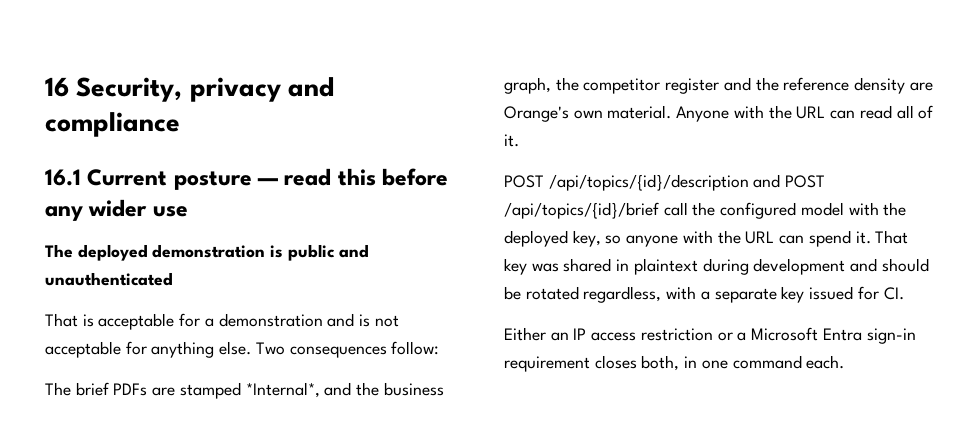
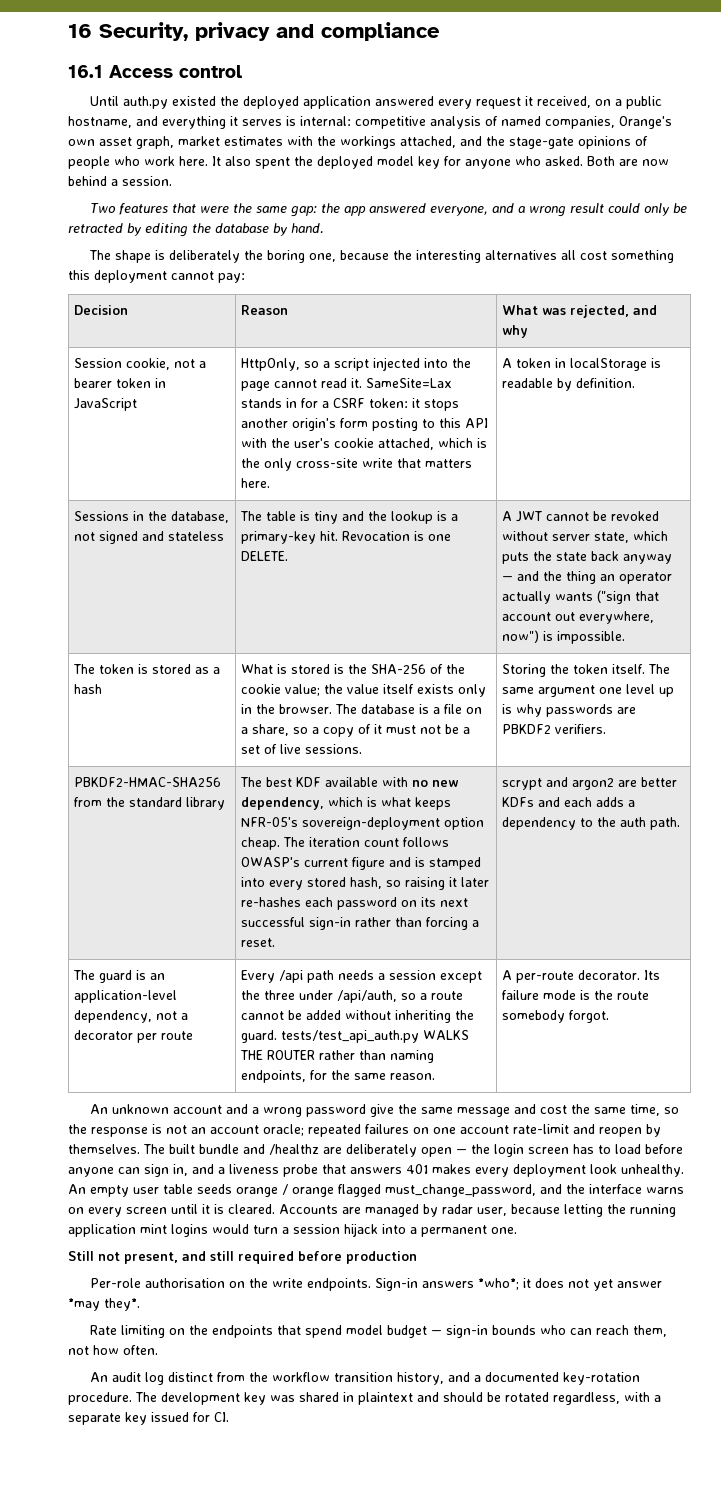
[87,168,449,190] [45,199,188,221] [45,244,369,261] [45,272,173,286] [45,313,399,330] [45,341,440,358] [45,382,444,399] [504,77,933,94] [504,105,934,122] [504,134,519,147] [504,174,826,191] [504,202,907,219] [504,230,909,247] Current posture — read this before any wider use // The deployed demonstration is public and unauthenticated // That is acceptable for a demonstration and is not acceptable for anything else. Two consequences follow: // The brief PDFs are stamped *Internal*, and the business graph, the competitor register and the reference density are Orange's own material. Anyone with the URL can read all of it. // POST /api/topics/{id}/description and POST /api/topics/{id}/brief call the configured model with the deployed key, so anyone with the URL can spend it. That -> [109,65,242,78] [89,96,662,109] [68,116,672,129] [68,136,648,149] [68,156,669,169] [68,176,172,186] [89,203,687,217] [68,223,324,237] [88,250,674,263] [68,270,245,283] [74,305,129,315] [241,305,289,315] [502,305,658,318] [502,325,529,338] [74,358,207,370] [74,378,167,388] [74,398,138,411] [241,357,472,371] [241,378,453,391] [241,398,460,411] [241,418,489,431] [241,438,488,450] [241,458,473,471] [241,478,271,488] [502,358,662,371] [502,378,636,391] [74,511,230,523] [74,531,225,544] [240,511,459,524] [241,531,452,544] [241,551,289,561] [502,511,660,522] [502,531,669,543] [502,551,673,564] [502,571,673,584] [502,590,660,604] [502,611,655,624] [502,630,626,644] [73,664,221,674] [74,684,103,694] [241,664,466,674] [241,684,487,697] [241,704,483,714] [241,724,471,737] [241,744,363,754] [502,664,671,677] [502,684,675,697] [502,704,637,717] [502,724,607,734] [74,777,222,787] [74,797,226,810] [240,777,459,787] [241,797,452,810] [241,817,485,830] [241,837,450,850] [241,857,482,870] [241,877,490,890] [241,897,469,910] [241,917,480,930] [241,938,276,947] [502,777,678,790] [502,797,636,807] [502,817,681,830] [73,970,166,983] [74,990,178,1003] [74,1010,189,1023] [74,1030,194,1043] [241,970,483,983] [241,990,464,1003] [241,1010,475,1023] [241,1030,470,1043] [240,1050,435,1063] [241,1070,436,1083] [502,970,661,983] [502,990,650,1000] [502,1010,610,1023] [89,1104,679,1117] [68,1124,661,1137] [68,1144,683,1157] [68,1164,684,1177] [68,1184,684,1197] [68,1204,676,1217] [68,1223,517,1237] [68,1251,417,1264] [89,1278,662,1291] [68,1298,140,1311] [89,1325,667,1338] [68,1345,158,1355] [89,1372,640,1385] [68,1392,240,1405] Access control // Until auth.py existed the deployed application answered every request it received, on a public hostname, and everything it serves is internal: competitive analysis of named companies, Orange's own asset graph, market estimates with the workings attached, and the stage-gate opinions of people who work here. It also spent the deployed model key for anyone who asked. Both are now behind a session. // Two features that were the same gap: the app answered everyone, and a wrong result could only be retracted by editing the database by hand. // The shape is deliberately the boring one, because the interesting alternatives all cost something this deployment cannot pay: // Decision | Reason | What was rejected, and why // Session cookie, not a bearer token in JavaScript | HttpOnly, so a script injected into the page cannot read it. SameSite=Lax stands in for a CSRF token: it stops another origin's form posting to this API with the user's cookie attached, which is the only cross-site write that matters here. | A token in localStorage is readable by definition. // Sessions in the database, not signed and stateless | The table is tiny and the lookup is a primary-key hit. Revocation is one DELETE. | A JWT cannot be revoked without server state, which puts the state back anyway — and the thing an operator actually wants ("sign that account out everywhere, now") is impossible. // The token is stored as a hash | What is stored is the SHA-256 of the cookie value; the value itself exists only in the browser. The database is a file on a share, so a copy of it must not be a set of live sessions. | Storing the token itself. The same argument one level up is why passwords are PBKDF2 verifiers. // PBKDF2-HMAC-SHA256 from the standard library | The best KDF available with no new dependency, which is what keeps NFR-05's sovereign-deployment option cheap. The iteration count follows OWASP's current figure and is stamped into every stored hash, so raising it later re-hashes each password on its next successful sign-in rather than forcing a reset. | scrypt and argon2 are better KDFs and each adds a dependency to the auth path. // The guard is an application-level dependency, not a decorator per route | Every /api path needs a session except the three under /api/auth, so a route cannot be added without inheriting the guard. tests/test_api_auth.py WALKS THE ROUTER rather than naming endpoints, for the same reason. | A per-route decorator. Its failure mode is the route somebody forgot. // An unknown account and a wrong password give the same message and cost the same time, so the response is not an account oracle; repeated failures on one account rate-limit and reopen by themselves. The built bundle and /healthz are deliberately open — the login screen has to load before anyone can sign in, and a liveness probe that answers 401 makes every deployment look unhealthy. An empty user table seeds orange / orange flagged must_change_password, and the interface warns on every screen until it is cleared. Accounts are managed by radar user, because letting the running application mint logins would turn a session hijack into a permanent one. // Still not present, and still required before production // Per-role authorisation on the write endpoints. Sign-in answers *who*; it does not yet answer *may they*. // Rate limiting on the endpoints that spend model budget — sign-in bounds who can reach them, not how often. // An audit log distinct from the workflow transition history, and a documented key-rotation procedure. The development
[702,258,846,275] during development -> (413, 1398) none
[504,327,916,344] [504,355,845,372] // Either an IP access restriction or a Microsoft Entra sign-in requirement closes both, in one command each. -> (229, 1417) none

